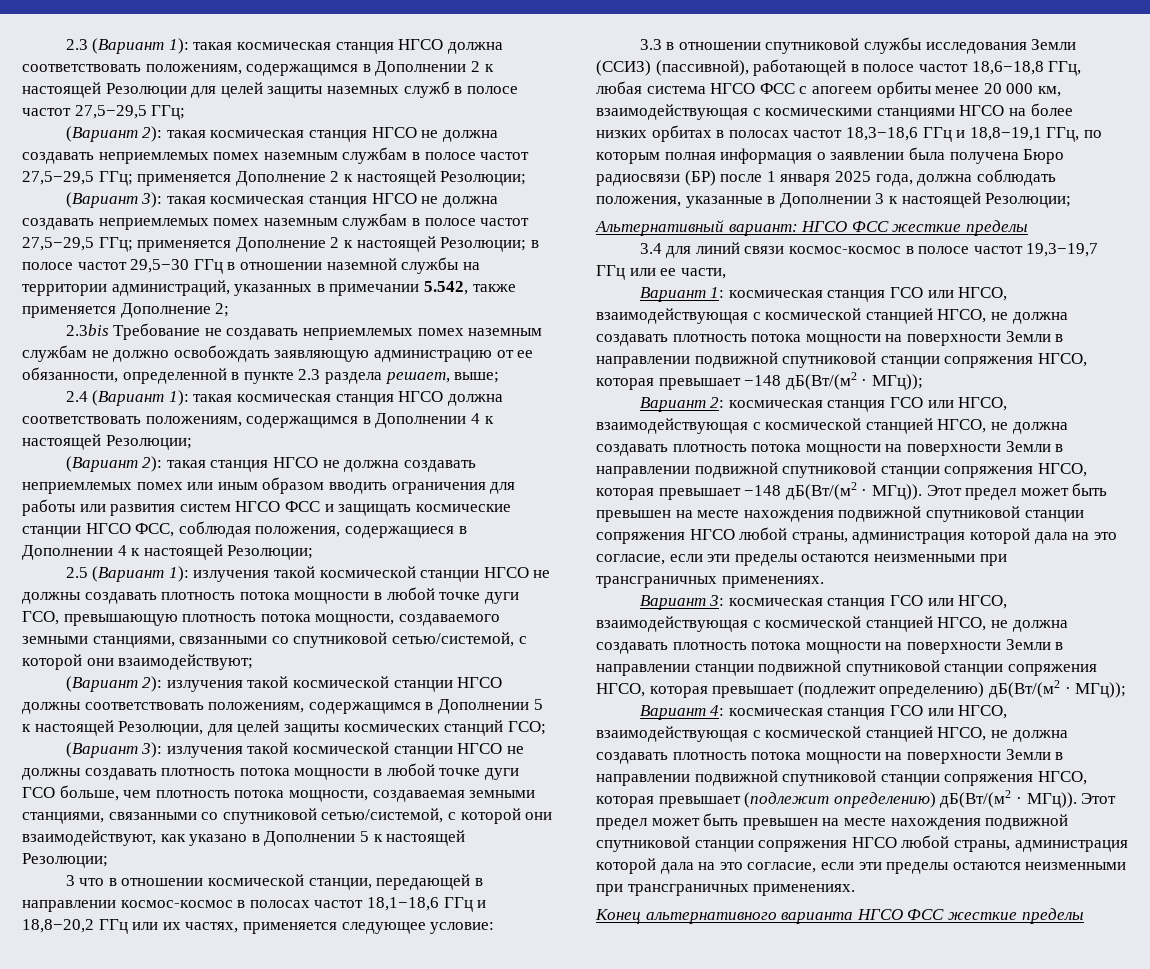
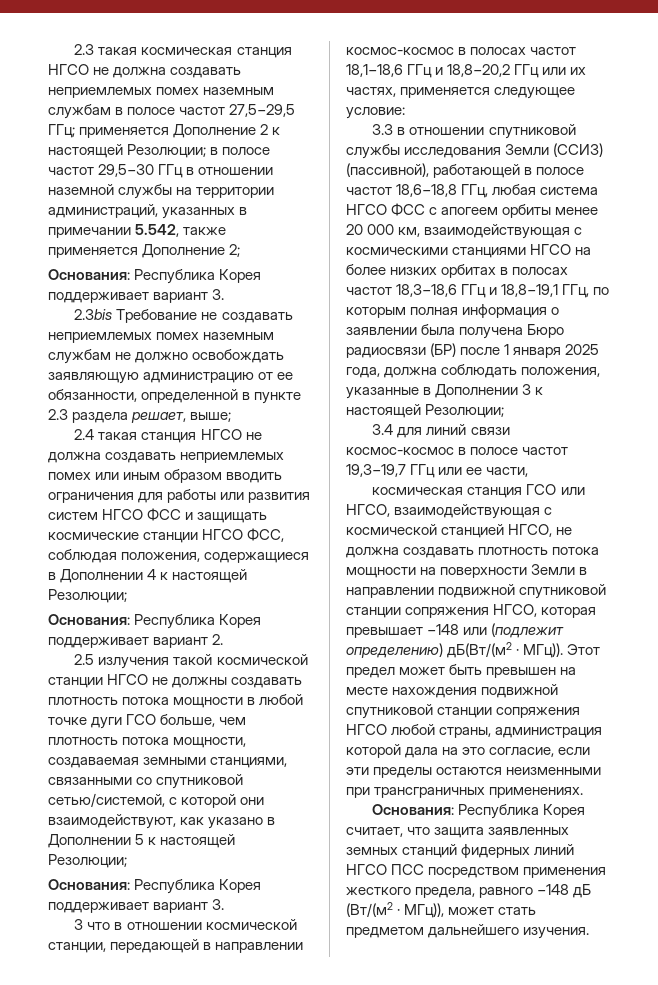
[65,38,503,54] [22,61,494,76] [22,81,518,98] [22,105,186,120] [65,126,498,142] [22,147,530,164] [22,170,527,186] [65,192,163,208] 2.3 (Вариант 1): такая космическая станция НГСО должна соответствовать положениям, содержащимся в Дополнении 2 к настоящей Резолюции для целей защиты наземных служб в полосе частот 27,5−29,5 ГГц; // (Вариант 2): такая космическая станция НГСО не должна создавать неприемлемых помех наземным службам в полосе частот 27,5−29,5 ГГц; применяется Дополнение 2 к настоящей Резолюции; // (Вариант 3): -> [74,44,95,55] 2.3
(230, 310) none -> [48,269,262,284] [48,289,225,303] // Основания: Республика Корея поддерживает вариант 3.
[92,390,503,406] [22,413,494,428] [22,434,192,450] [65,456,163,472] (Вариант 1): такая космическая станция НГСО должна соответствовать положениям, содержащимся в Дополнении 4 к настоящей Резолюции; // (Вариант 2): -> (95, 434) none
[65,566,551,582] [22,587,519,604] [22,611,500,626] [22,632,527,648] [22,654,254,670] [65,676,503,692] [22,699,543,714] [22,720,546,736] [65,742,163,758] 2.5 (Вариант 1): излучения такой космической станции НГСО не должны создавать плотность потока мощности в любой точке дуги ГСО, превышающую плотность потока мощности, создаваемого земными станциями, связанными со спутниковой сетью/системой, с которой они взаимодействуют; // (Вариант 2): излучения такой космической станции НГСО должны соответствовать положениям, содержащимся в Дополнении 5 к настоящей Резолюции, для целей защиты космических станций ГСО; // (Вариант 3): -> [48,614,262,629] [48,634,224,648] [74,654,95,665] Основания: Республика Корея поддерживает вариант 2. // 2.5
(108, 860) none -> [48,879,262,894] [48,899,225,913] // Основания: Республика Корея поддерживает вариант 3.
[595,220,1028,236] // Альтернативный вариант: НГСО ФСС жесткие пределы -> (505, 411) none
[639,287,725,302] Вариант 1: -> (529, 472) none
[785,372,923,390] [639,397,1008,412] [596,418,1068,434] [596,441,1064,456] [596,462,1087,478] [596,482,1108,500] [596,506,1084,522] [596,527,1117,544] [596,554,1007,566] [596,576,824,588] [639,595,1008,610] [596,616,1068,632] [596,639,1064,654] [596,660,1097,676] [596,680,1127,698] [639,705,1008,720] [596,726,1068,742] [596,749,1064,764] [596,770,1087,786] [596,796,741,808] дБ(Вт/(м2 · МГц)); // Вариант 2: космическая станция ГСО или НГСО, взаимодействующая с космической станцией НГСО, не должна создавать плотность потока мощности на поверхности Земли в направлении подвижной спутниковой станции сопряжения НГСО, которая превышает −148 дБ(Вт/(м2 · МГц)). Этот предел может быть превышен на месте нахождения подвижной спутниковой станции сопряжения НГСО любой страны, администрация которой дала на это согласие, если эти пределы остаются неизменными при трансграничных применениях. // Вариант 3: космическая станция ГСО или НГСО, взаимодействующая с космической станцией НГСО, не должна создавать плотность потока мощности на поверхности Земли в направлении станции подвижной спутниковой станции сопряжения НГСО, которая превышает (подлежит определению) дБ(Вт/(м2 · МГц)); // Вариант 4: космическая станция ГСО или НГСО, взаимодействующая с космической станцией НГСО, не должна создавать плотность потока мощности на поверхности Земли в направлении подвижной спутниковой станции сопряжения НГСО, которая превышает -> [463,627,488,635] или
[595,908,1084,924] Конец альтернативного варианта НГСО ФСС жесткие пределы -> [372,804,586,819] [346,827,570,838] [346,844,575,858] [346,864,607,878] [346,884,592,898] [346,902,537,918] [346,924,590,939] Основания: Республика Корея считает, что защита заявленных земных станций фидерных линий НГСО ПСС посредством применения жесткого предела, равного −148 дБ (Вт/(м2 · МГц)), может стать предметом дальнейшего изучения.

